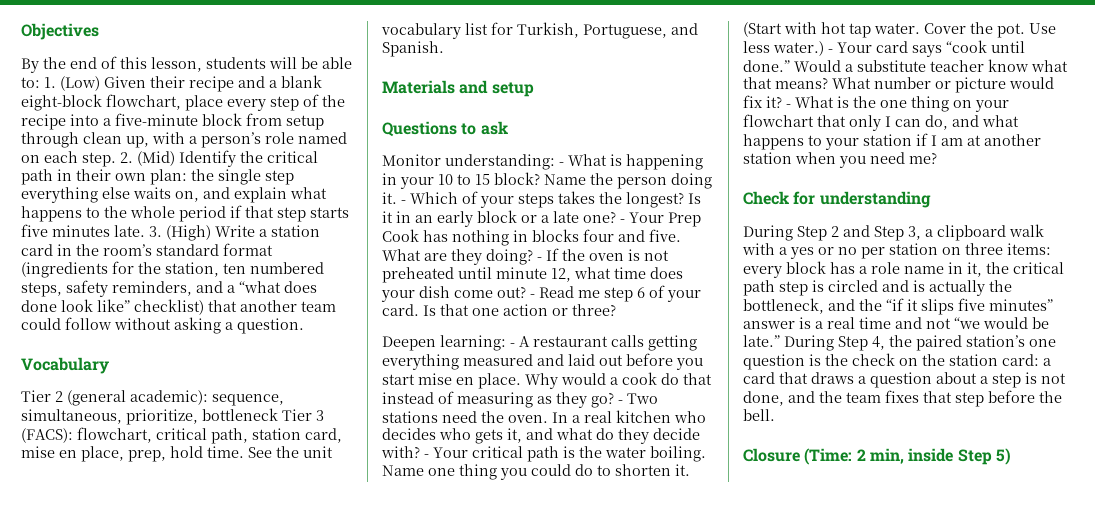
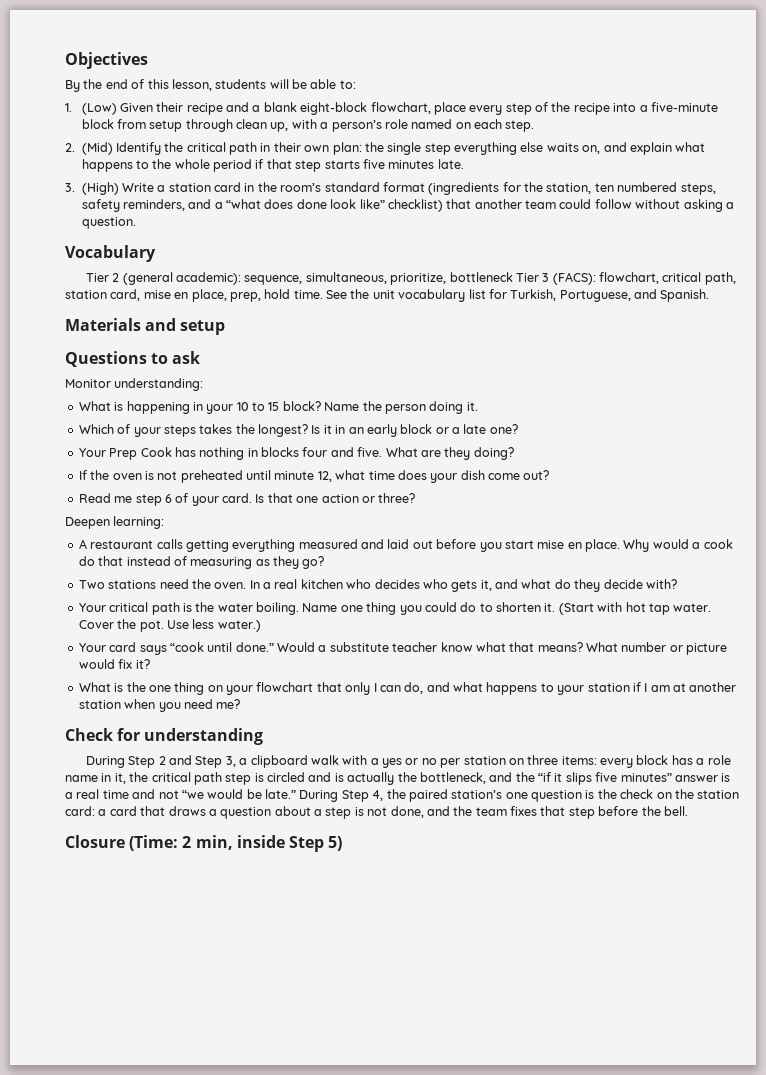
(40, 82) none -> (356, 84) //
(116, 159) none -> (535, 126) //
(145, 231) none -> (464, 164) //
[559,162,564,166] - -> (204, 384) //
[401,200,406,204] - -> (478, 406) //
[620,219,625,223] - -> (518, 429) //
[537,257,542,261] - -> (514, 453) //
[530,294,535,298] - -> (550, 475) //
[510,343,515,347] - -> (165, 522) //
[618,400,623,404] - -> (325, 562) //
[424,454,429,458] - -> (677, 584) //
[828,49,833,53] - -> (261, 626) //
[786,104,791,108] - -> (150, 664) //

